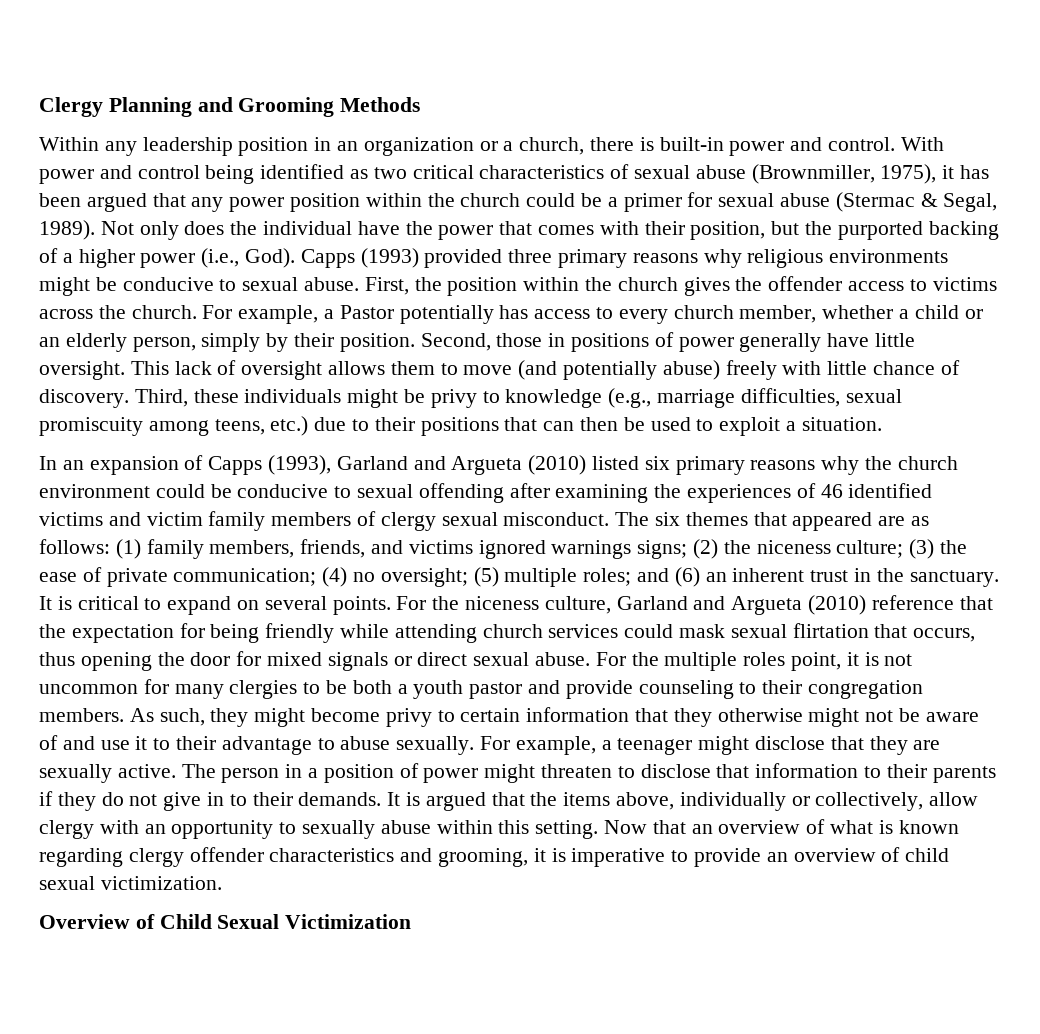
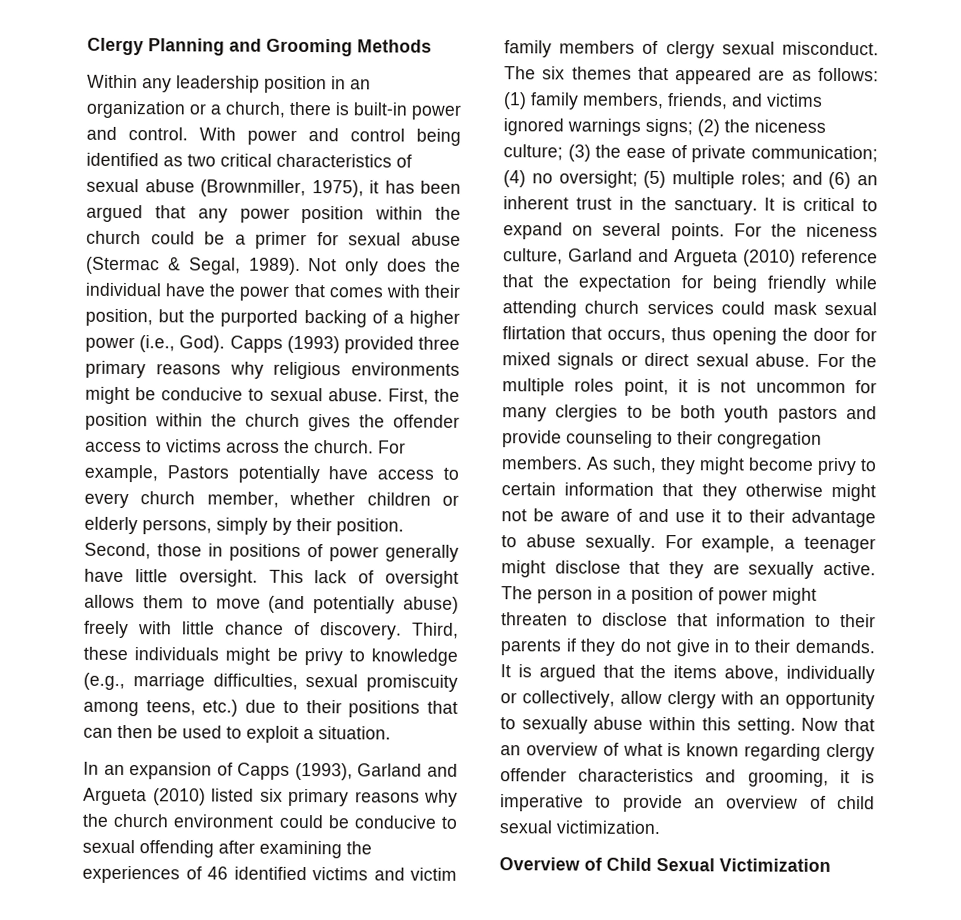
[324,305,529,324] a Pastor potentially has -> [166,465,369,484] Pastors potentially have
[899,305,983,319] [39,333,196,352] a child or an elderly person, -> [366,492,459,506] [84,516,212,535] children or elderly persons,
[397,680,523,699] a youth pastor -> [724,405,838,423] youth pastors

